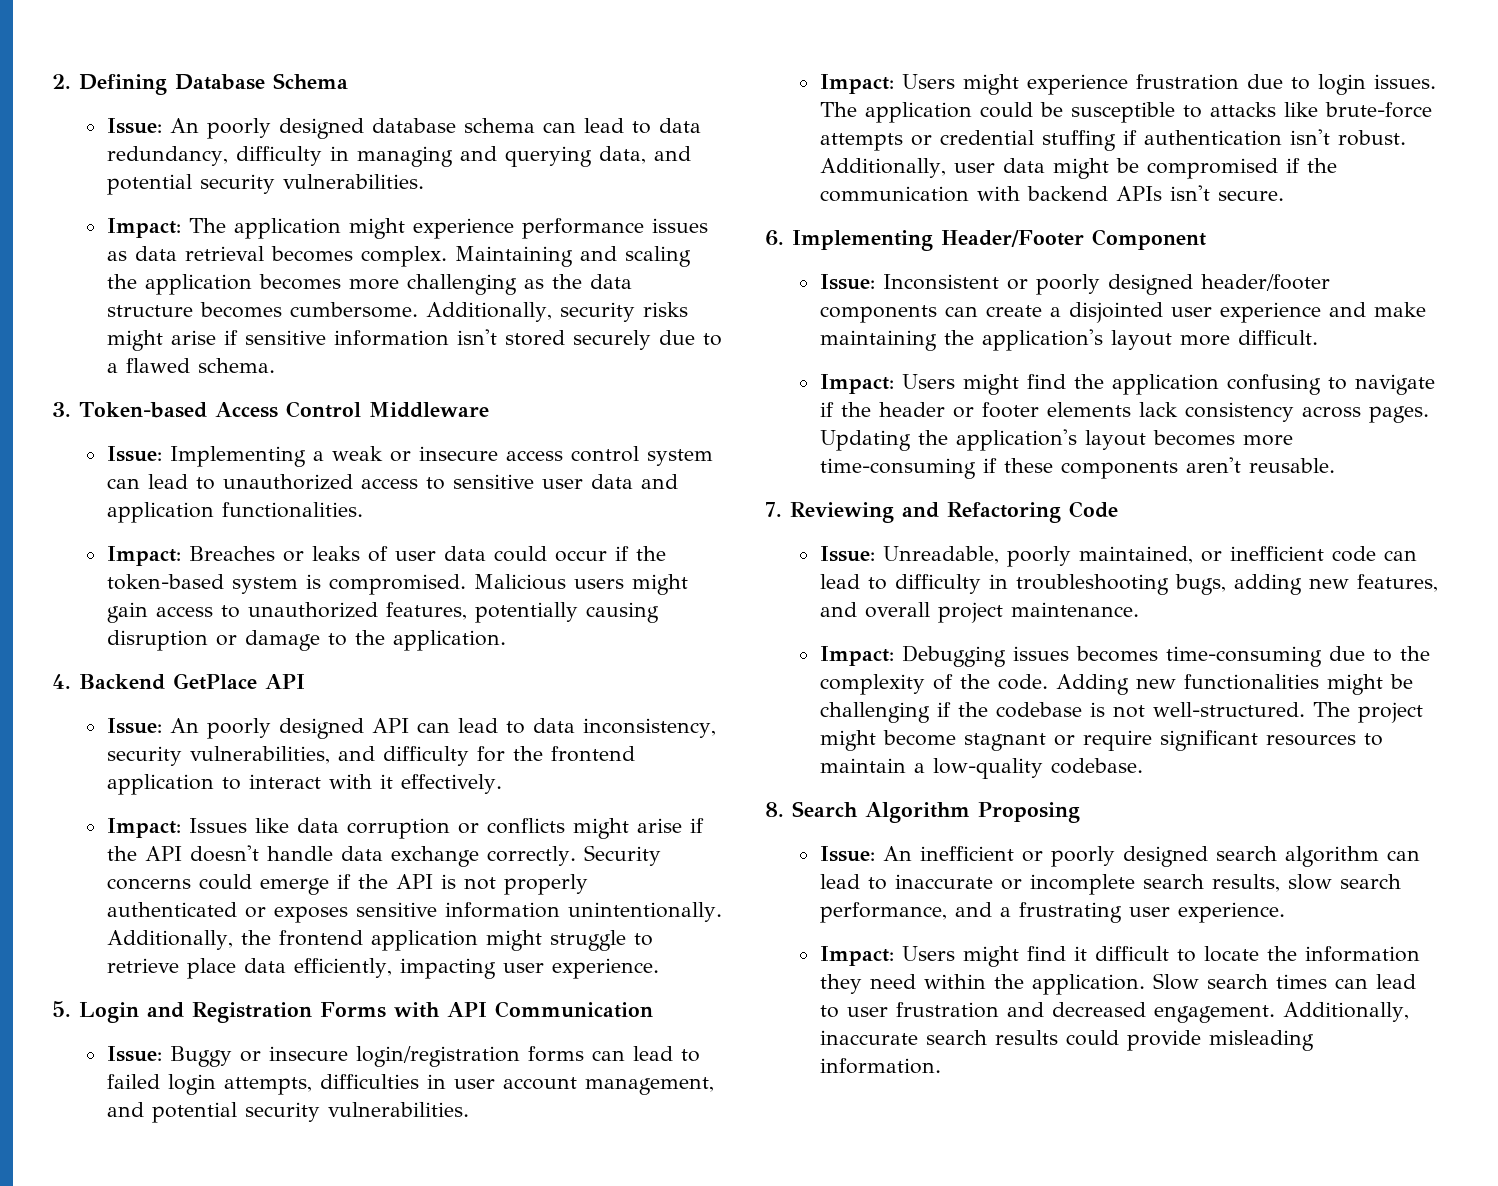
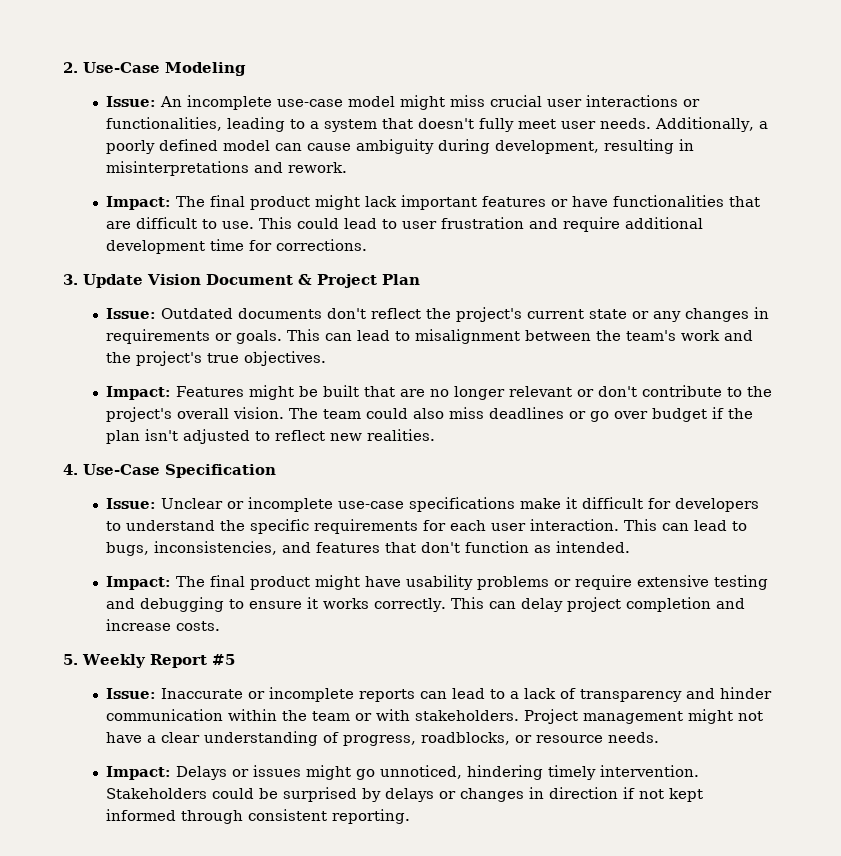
[79,73,348,95] [106,118,701,139] [106,146,691,167] [106,174,424,195] [106,218,708,239] [106,246,691,267] [106,274,632,295] [106,302,688,322] [106,329,722,351] [106,358,275,373] [52,401,489,418] [106,446,713,467] [106,474,678,490] [106,502,363,523] [106,546,666,566] [106,574,688,595] [106,602,659,623] [106,630,506,651] [52,673,305,690] [106,718,716,739] [106,746,635,766] [106,774,502,795] [106,818,704,839] [106,845,661,867] [106,874,588,895] [106,902,722,923] [106,930,653,951] [106,958,659,979] [52,1001,653,1023] [106,1046,700,1067] [106,1074,714,1095] [106,1102,469,1123] [819,74,1436,95] [819,102,1432,123] [819,129,1406,151] [819,158,1337,179] [819,185,1284,202] [765,229,1206,251] [819,274,1330,295] [819,302,1426,323] [819,329,1318,351] [819,374,1435,395] [819,402,1429,423] [819,429,1293,451] [819,457,1335,479] [765,501,1118,523] [819,546,1417,567] [819,574,1438,595] [819,602,1139,623] [819,645,1430,667] [819,674,1413,695] [819,702,1423,723] [819,730,1383,751] [819,758,1143,779] [765,801,1080,823] [819,846,1420,867] [819,874,1401,895] [819,902,1285,923] [819,946,1420,967] [819,973,1368,995] Defining Database Schema // Issue: An poorly designed database schema can lead to data redundancy, difficulty in managing and querying data, and potential security vulnerabilities. // Impact: The application might experience performance issues as data retrieval becomes complex. Maintaining and scaling the application becomes more challenging as the data structure becomes cumbersome. Additionally, security risks might arise if sensitive information isn't stored securely due to a flawed schema. // 3. Token-based Access Control Middleware // Issue: Implementing a weak or insecure access control system can lead to unauthorized access to sensitive user data and application functionalities. // Impact: Breaches or leaks of user data could occur if the token-based system is compromised. Malicious users might gain access to unauthorized features, potentially causing disruption or damage to the application. // 4. Backend GetPlace API // Issue: An poorly designed API can lead to data inconsistency, security vulnerabilities, and difficulty for the frontend application to interact with it effectively. // Impact: Issues like data corruption or conflicts might arise if the API doesn't handle data exchange correctly. Security concerns could emerge if the API is not properly authenticated or exposes sensitive information unintentionally. Additionally, the frontend application might struggle to retrieve place data efficiently, impacting user experience. // 5. Login and Registration Forms with API Communication // Issue: Buggy or insecure login/registration forms can lead to failed login attempts, difficulties in user account management, and potential security vulnerabilities. // Impact: Users might experience frustration due to login issues. The application could be susceptible to attacks like brute-force attempts or credential stuffing if authentication isn't robust. Additionally, user data might be compromised if the communication with backend APIs isn't secure. // 6. Implementing Header/Footer Component // Issue: Inconsistent or poorly designed header/footer components can create a disjointed user experience and make maintaining the application's layout more difficult. // Impact: Users might find the application confusing to navigate if the header or footer elements lack consistency across pages. Updating the application's layout becomes more time-consuming if these components aren't reusable. // 7. Reviewing and Refactoring Code // Issue: Unreadable, poorly maintained, or inefficient code can lead to difficulty in troubleshooting bugs, adding new features, and overall project maintenance. // Impact: Debugging issues becomes time-consuming due to the complexity of the code. Adding new functionalities might be challenging if the codebase is not well-structured. The project might become stagnant or require significant resources to maintain a low-quality codebase. // 8. Search Algorithm Proposing // Issue: An inefficient or poorly designed search algorithm can lead to inaccurate or incomplete search results, slow search performance, and a frustrating user experience. // Impact: Users might find it difficult to locate the information they need within the application. Slow search times can -> [83,62,246,76] [106,95,701,110] [106,117,769,132] [106,139,695,154] [106,161,348,176] [106,195,761,210] [106,217,340,229] Use-Case Modeling // Issue: An incomplete use-case model might miss crucial user interactions or functionalities, leading to a system that doesn't fully meet user needs. Additionally, a poorly defined model can cause ambiguity during development, resulting in misinterpretations and rework. // Impact: The final product might lack important features or have functionalities that are difficult to use. This could
[1051,1002,1409,1023] [819,1030,1314,1051] [819,1058,941,1074] decreased engagement. Additionally, inaccurate search results could provide misleading information. -> [563,217,704,232] [106,239,368,254] [63,274,420,288] [106,307,770,322] [106,329,754,344] [106,351,327,366] [106,385,773,400] [106,407,754,422] [106,429,436,444] [63,464,276,478] [106,497,760,512] [106,519,748,534] [106,541,631,556] [106,575,769,590] [106,597,746,612] [106,619,221,631] [63,654,235,668] [106,687,773,702] [106,709,764,724] [106,731,660,746] [106,765,700,780] [106,787,704,802] [106,809,411,824] require additional development time for corrections. // 3. Update Vision Document & Project Plan // Issue: Outdated documents don't reflect the project's current state or any changes in requirements or goals. This can lead to misalignment between the team's work and the project's true objectives. // Impact: Features might be built that are no longer relevant or don't contribute to the project's overall vision. The team could also miss deadlines or go over budget if the plan isn't adjusted to reflect new realities. // 4. Use-Case Specification // Issue: Unclear or incomplete use-case specifications make it difficult for developers to understand the specific requirements for each user interaction. This can lead to bugs, inconsistencies, and features that don't function as intended. // Impact: The final product might have usability problems or require extensive testing and debugging to ensure it works correctly. This can delay project completion and increase costs. // 5. Weekly Report #5 // Issue: Inaccurate or incomplete reports can lead to a lack of transparency and hinder communication within the team or with stakeholders. Project management might not have a clear understanding of progress, roadblocks, or resource needs. // Impact: Delays or issues might go unnoticed, hindering timely intervention. Stakeholders could be surprised by delays or changes in direction if not kept informed through consistent reporting.

